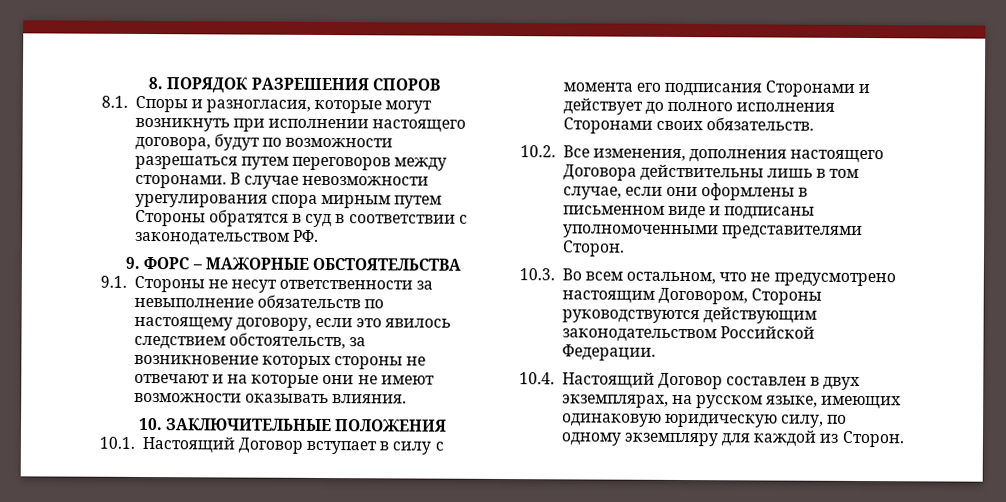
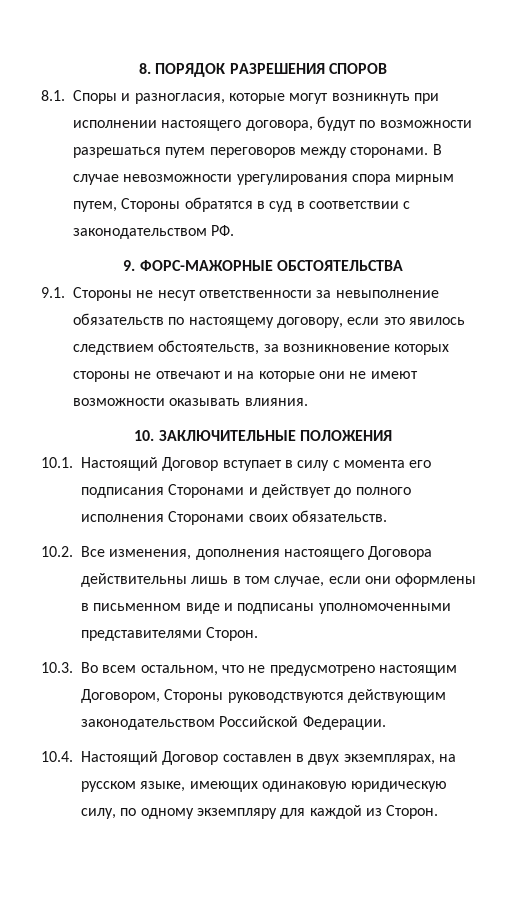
[394,195,443,209] путем -> [73,201,117,212] путем,
[143,256,309,270] ФОРС – МАЖОРНЫЕ -> [139,260,273,271] ФОРС-МАЖОРНЫЕ

